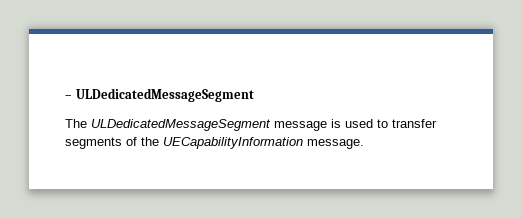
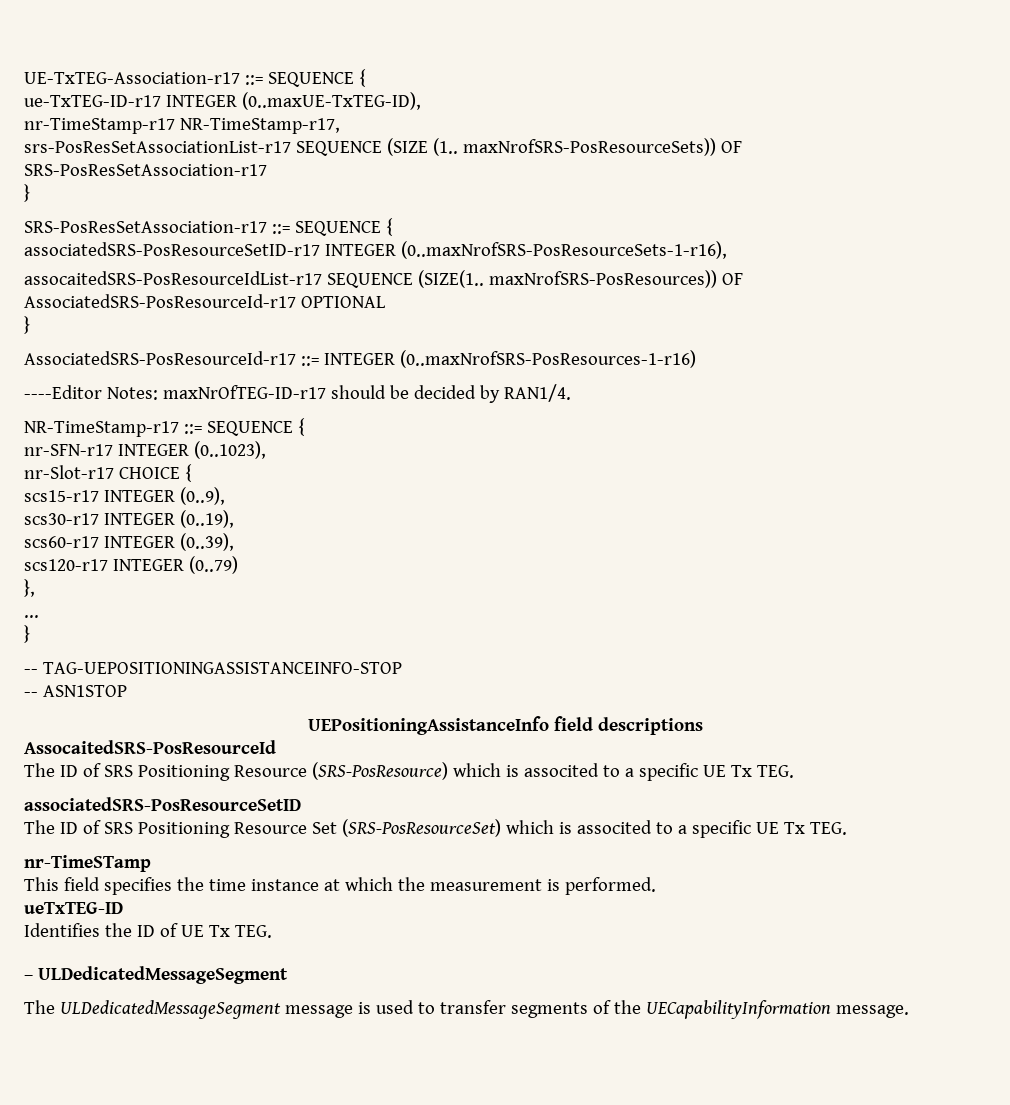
(65, 97) none -> [24,69,366,87] [24,92,421,110] [24,118,340,134] [24,138,742,156] [24,164,267,176] [24,184,30,202] [24,218,393,236] [24,241,727,259] [24,270,743,288] [24,294,385,308] [24,316,30,334] [24,350,696,368] [24,384,571,403] [24,418,305,437] [24,441,266,459] [24,464,192,482] [24,487,225,505] [24,510,234,528] [24,533,234,551] [24,556,238,574] [24,579,35,597] [24,615,39,618] [24,625,30,643] [24,662,402,674] [24,685,127,697] [307,716,703,735] [24,740,276,754] [24,762,794,781] [24,797,301,811] [24,819,847,838] [24,855,151,872] [24,877,656,895] [24,902,123,914] [24,923,272,938] UE-TxTEG-Association-r17 ::= SEQUENCE { // ue-TxTEG-ID-r17 INTEGER (0..maxUE-TxTEG-ID), // nr-TimeStamp-r17 NR-TimeStamp-r17, // srs-PosResSetAssociationList-r17 SEQUENCE (SIZE (1.. maxNrofSRS-PosResourceSets)) OF SRS-PosResSetAssociation-r17 // } // SRS-PosResSetAssociation-r17 ::= SEQUENCE { // associatedSRS-PosResourceSetID-r17 INTEGER (0..maxNrofSRS-PosResourceSets-1-r16), // assocaitedSRS-PosResourceIdList-r17 SEQUENCE (SIZE(1.. maxNrofSRS-PosResources)) OF AssociatedSRS-PosResourceId-r17 OPTIONAL // } // AssociatedSRS-PosResourceId-r17 ::= INTEGER (0..maxNrofSRS-PosResources-1-r16) // ----Editor Notes: maxNrOfTEG-ID-r17 should be decided by RAN1/4. // NR-TimeStamp-r17 ::= SEQUENCE { // nr-SFN-r17 INTEGER (0..1023), // nr-Slot-r17 CHOICE { // scs15-r17 INTEGER (0..9), // scs30-r17 INTEGER (0..19), // scs60-r17 INTEGER (0..39), // scs120-r17 INTEGER (0..79) // }, // ... // } // -- TAG-UEPOSITIONINGASSISTANCEINFO-STOP // -- ASN1STOP // UEPositioningAssistanceInfo field descriptions // AssocaitedSRS-PosResourceId // The ID of SRS Positioning Resource (SRS-PosResource) which is associted to a specific UE Tx TEG. // associatedSRS-PosResourceSetID // The ID of SRS Positioning Resource Set (SRS-PosResourceSet) which is associted to a specific UE Tx TEG. // nr-TimeSTamp // This field specifies the time instance at which the measurement is performed. // ueTxTEG-ID // Identifies the ID of UE Tx TEG. //

